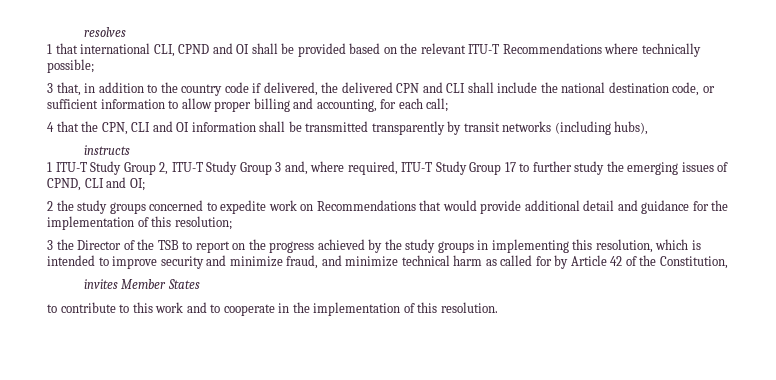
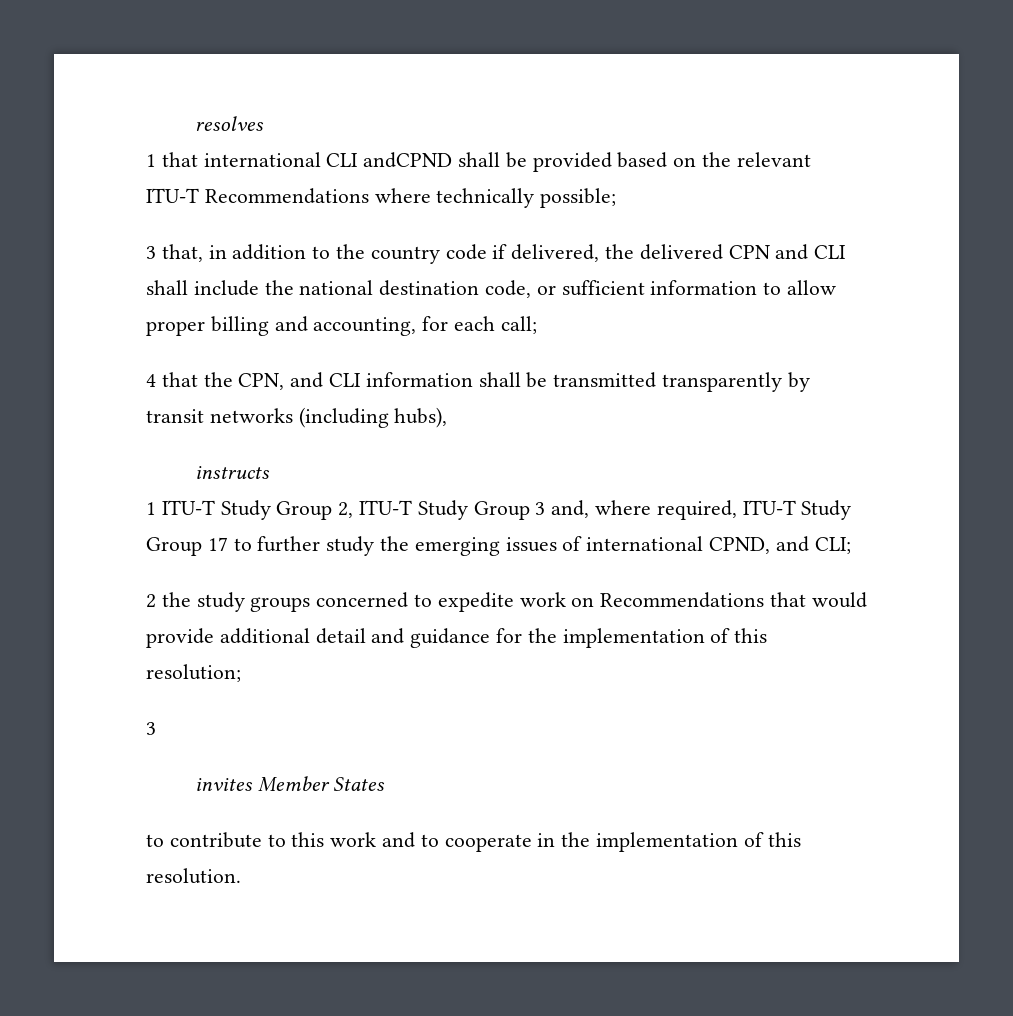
[153,43,250,57] CLI, CPND and OI -> [326,152,453,168] CLI andCPND
[131,121,190,132] CLI and OI -> [290,372,362,388] and CLI
[47,177,145,191] CPND, CLI and OI; -> [586,536,851,554] international CPND, and CLI;
[56,239,701,253] [47,255,728,269] the Director of the TSB to report on the progress achieved by the study groups in implementing this resolution, which is intended to improve security and minimize fraud, and minimize technical harm as called for by Article 42 of the Constitution, -> (156, 728) none

